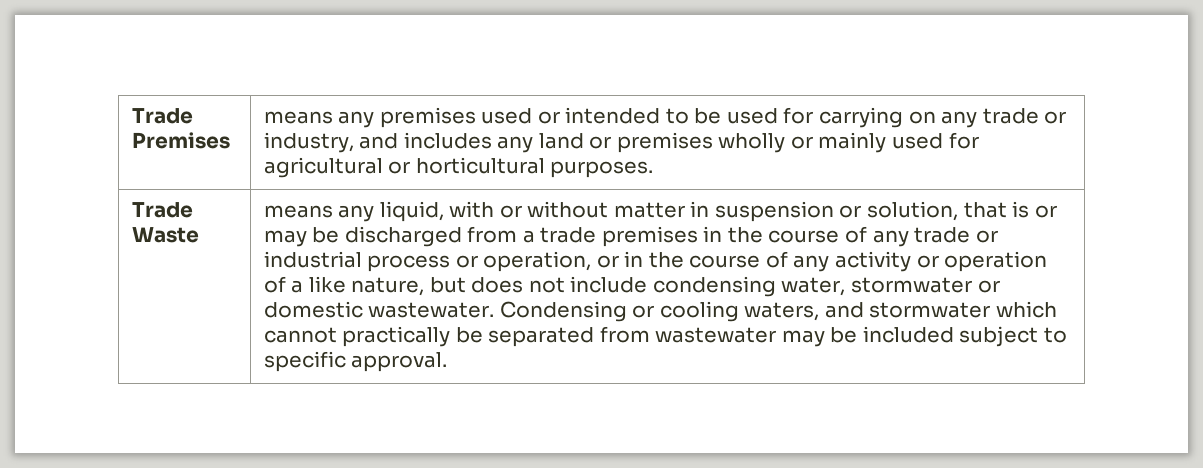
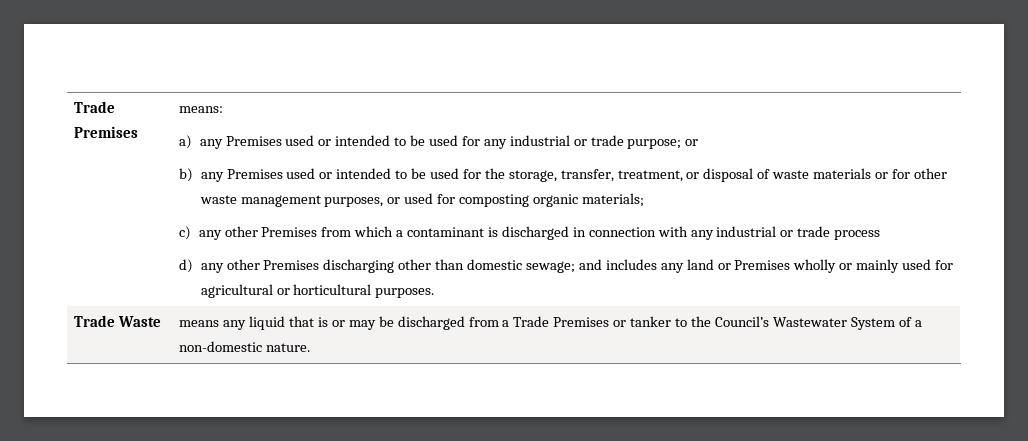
[263,107,1067,128] [263,132,354,153] means any premises used or intended to be used for carrying on any trade or industry, -> [179,106,224,113] [179,135,699,149] [179,168,947,182] [199,193,644,207] [179,226,881,240] [179,259,575,273] means: // a) any Premises used or intended to be used for any industrial or trade purpose; or // b) any Premises used or intended to be used for the storage, transfer, treatment, or disposal of waste materials or for other waste management purposes, or used for composting organic materials; // c) any other Premises from which a contaminant is discharged in connection with any industrial or trade process // d) any other Premises discharging other than domestic sewage;
[616,132,713,153] premises -> [734,260,791,270] Premises
[379,201,958,222] liquid, with or without matter in suspension or solution, -> [249,316,286,330] liquid
[540,226,998,247] [263,251,1048,272] [263,276,1000,297] [263,301,1057,322] [263,326,1067,347] [263,351,448,372] trade premises in the course of any trade or industrial process or operation, or in the course of any activity or operation of a like nature, but does not include condensing water, stormwater or domestic wastewater. Condensing or cooling waters, and stormwater which cannot practically be separated from wastewater may be included subject to specific approval. -> [513,316,922,330] [179,341,311,352] Trade Premises or tanker to the Council’s Wastewater System of a non-domestic nature.

